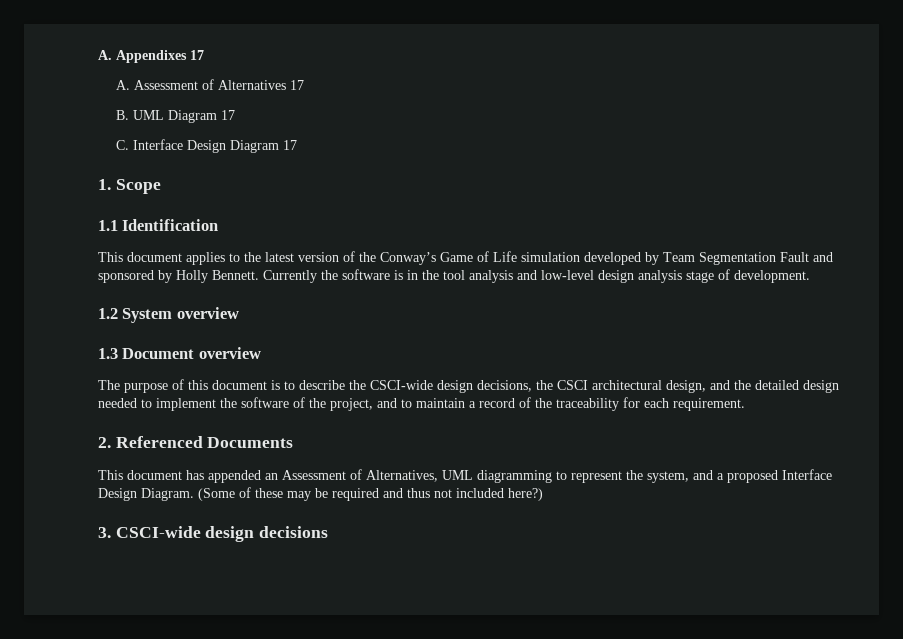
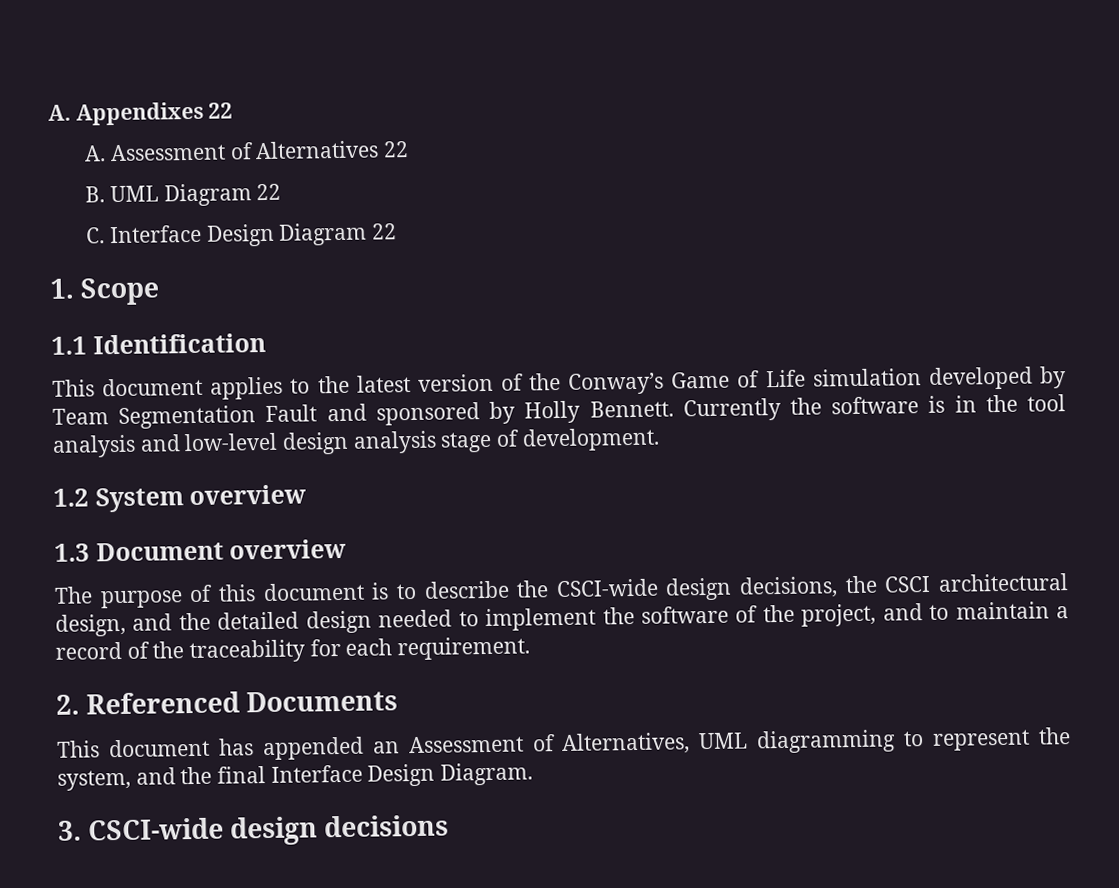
[190,50,204,60] 17 -> [208,102,234,119] 22
[289,80,304,90] 17 -> [383,141,410,158] 22
[220,110,235,120] 17 -> [256,183,282,201] 22
[282,140,297,150] 17 -> [371,223,398,240] 22
[717,470,778,483] a proposed -> [180,766,267,785] the final
[198,487,543,501] (Some of these may be required and thus not included here?) -> (534, 774) none

